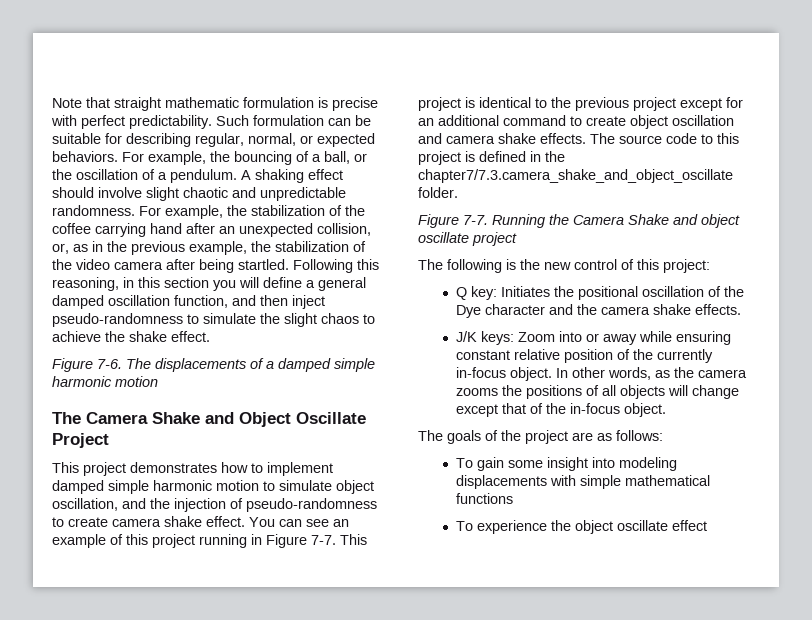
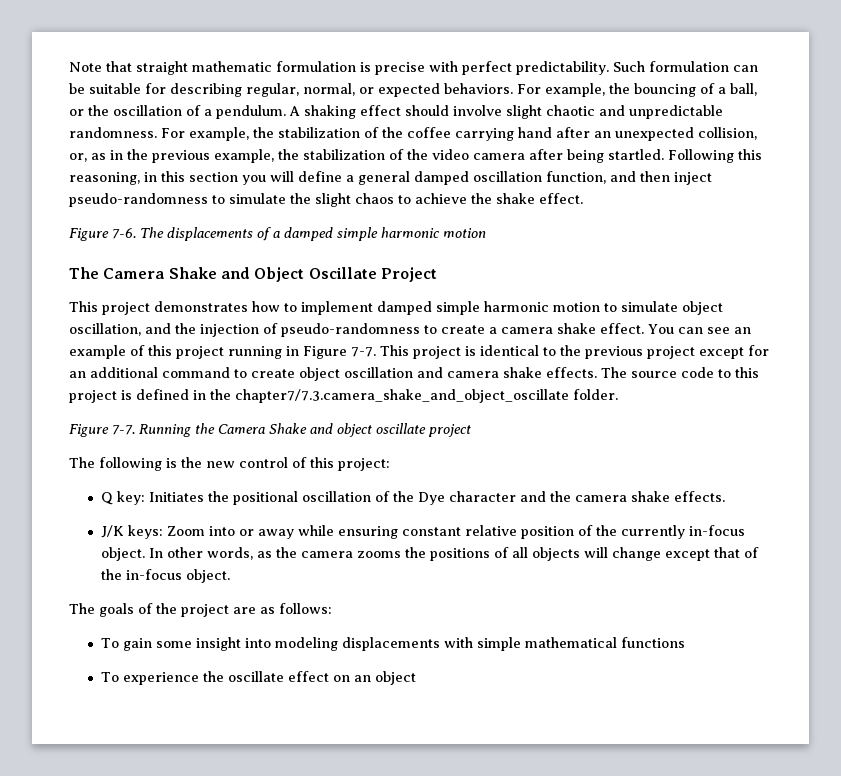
(108, 522) none -> [489,327,497,334] a
[574,520,613,534] object -> (224, 676) none
(707, 525) none -> [332,671,416,685] on an object

